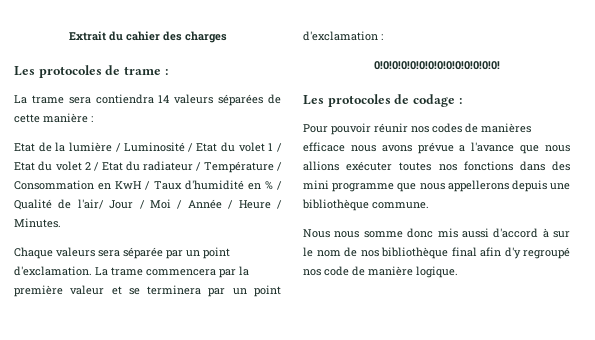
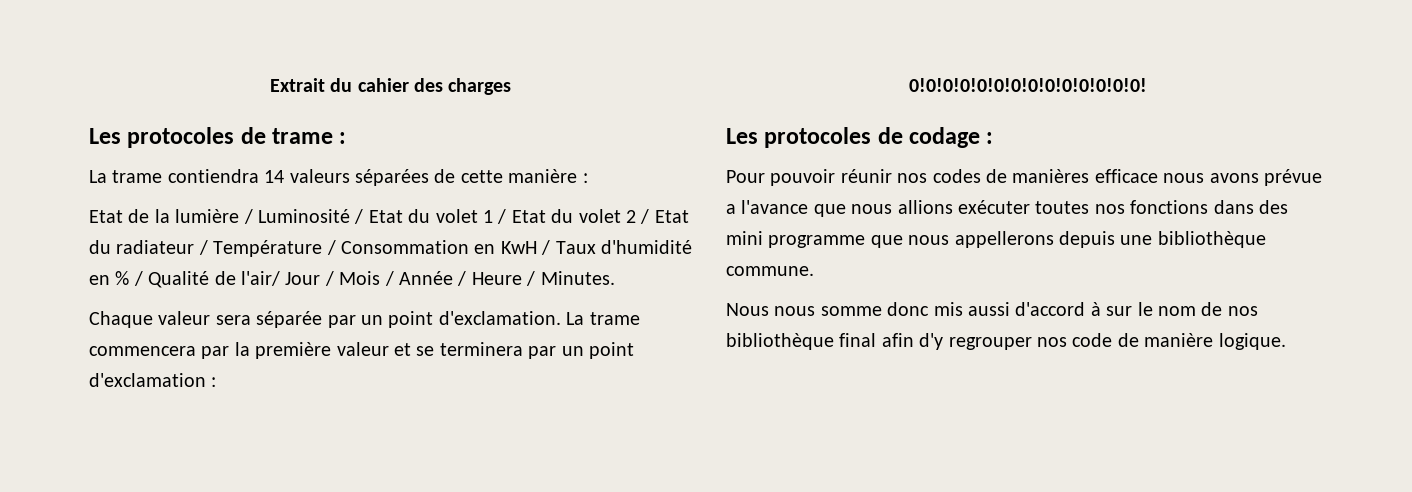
[68,97,91,104] sera -> (163, 176) none
[150,199,172,209] Moi -> [339,271,381,285] Mois
[56,247,95,257] valeurs -> [158,311,211,325] valeur
[523,247,570,259] regroupé -> [948,337,1032,350] regrouper

